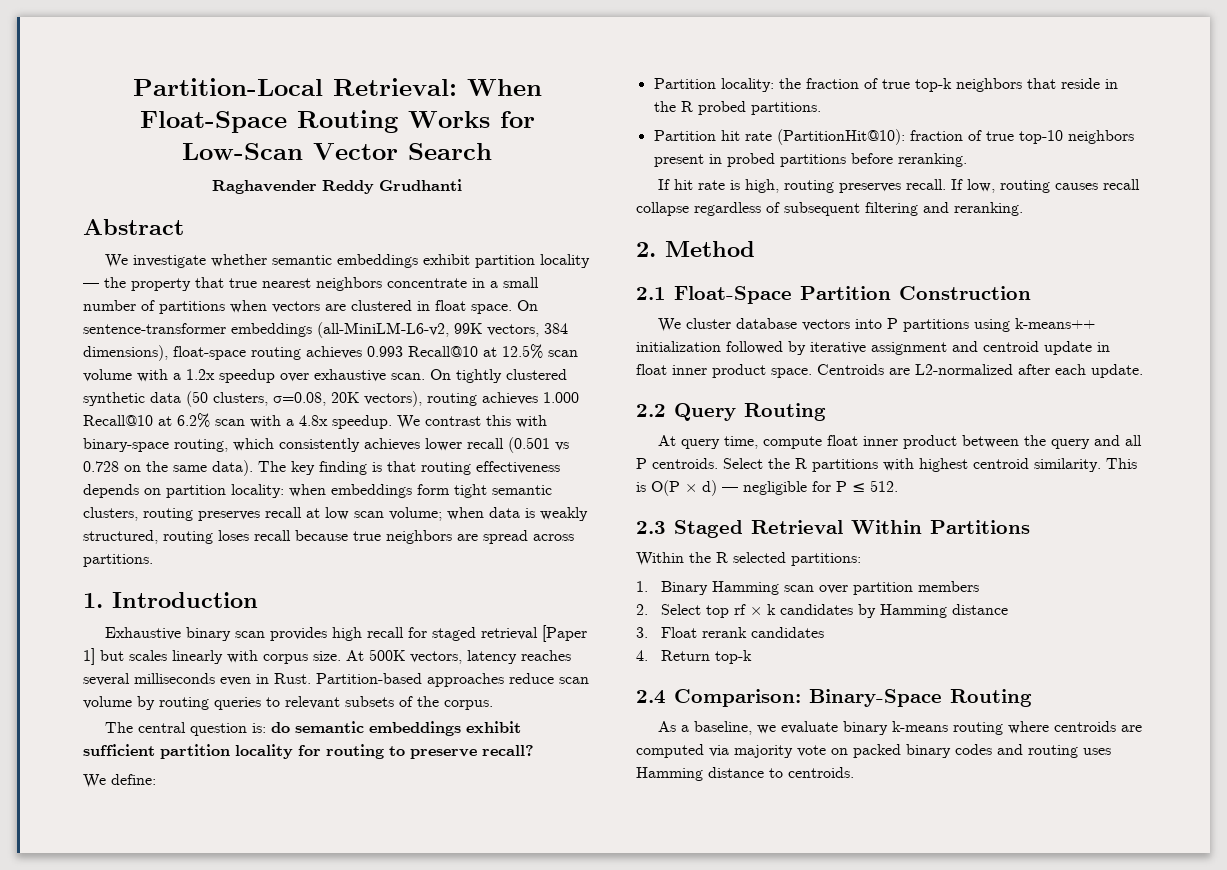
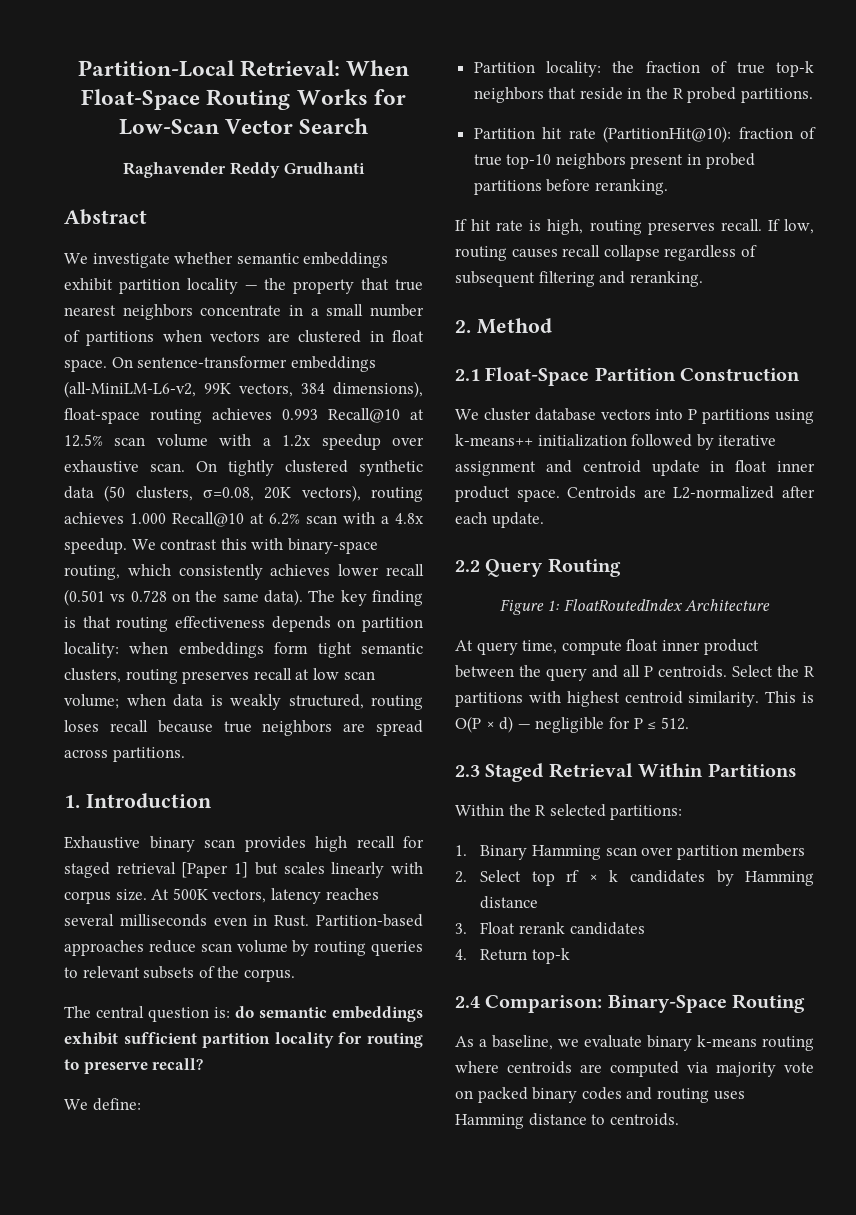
(826, 412) none -> [499,599,771,615] // Figure 1: FloatRoutedIndex Architecture

